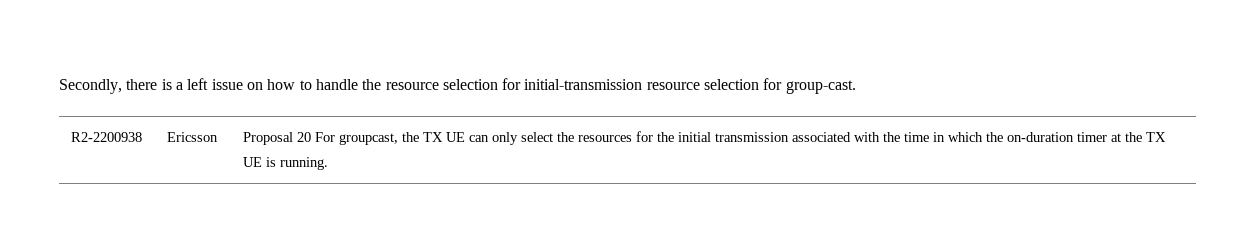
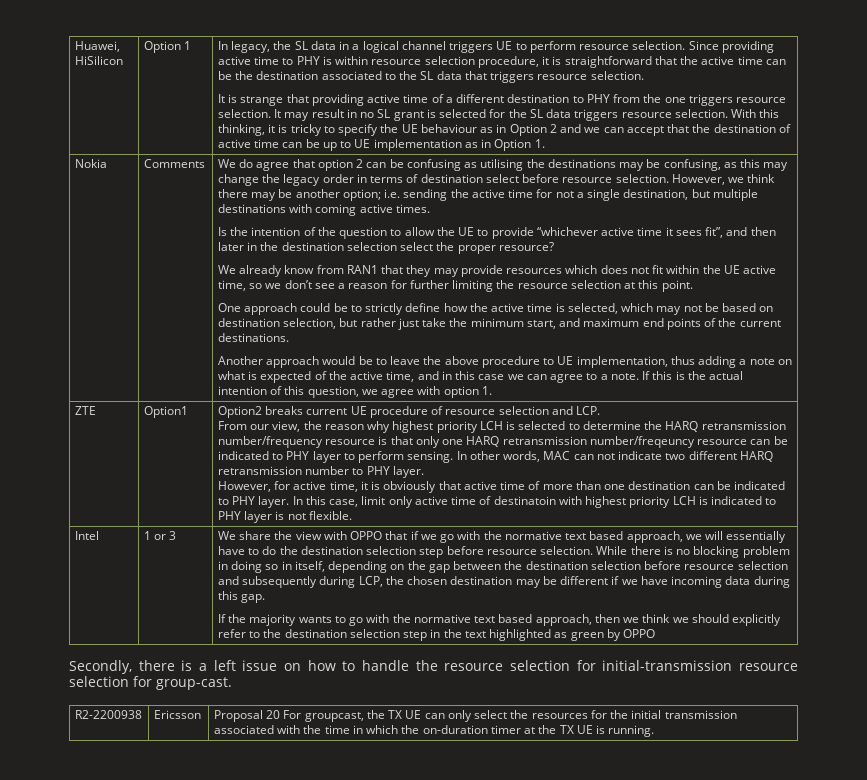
(59, 86) none -> [74,41,120,52] [74,56,123,65] [143,41,192,53] [217,41,774,53] [217,56,786,68] [217,71,644,83] [217,94,787,106] [217,109,780,121] [217,124,791,136] [217,139,545,151] [74,159,107,168] [143,159,205,168] [217,159,789,171] [217,174,776,186] [217,189,758,201] [217,204,430,216] [217,227,776,239] [217,242,554,254] [217,265,777,277] [217,280,693,292] [217,303,774,315] [217,318,781,330] [217,333,289,342] [217,356,792,368] [217,371,744,383] [217,386,492,398] [74,406,96,415] [143,406,188,418] [217,406,601,418] [217,421,786,433] [217,436,788,448] [217,451,773,463] [217,466,424,478] [217,481,786,493] [217,496,777,508] [217,511,352,523] [74,531,99,540] [143,531,177,540] [217,531,787,543] [217,546,790,558] [217,561,788,573] [217,576,790,588] [217,591,266,603] [217,614,782,626] [217,629,656,641] Huawei, HiSilicon | Option 1 | In legacy, the SL data in a logical channel triggers UE to perform resource selection. Since providing active time to PHY is within resource selection procedure, it is straightforward that the active time can be the destination associated to the SL data that triggers resource selection. // It is strange that providing active time of a different destination to PHY from the one triggers resource selection. It may result in no SL grant is selected for the SL data triggers resource selection. With this thinking, it is tricky to specify the UE behaviour as in Option 2 and we can accept that the destination of active time can be up to UE implementation as in Option 1. // Nokia | Comments | We do agree that option 2 can be confusing as utilising the destinations may be confusing, as this may change the legacy order in terms of destination select before resource selection. However, we think there may be another option; i.e. sending the active time for not a single destination, but multiple destinations with coming active times. // Is the intention of the question to allow the UE to provide “whichever active time it sees fit”, and then later in the destination selection select the proper resource? // We already know from RAN1 that they may provide resources which does not fit within the UE active time, so we don’t see a reason for further limiting the resource selection at this point. // One approach could be to strictly define how the active time is selected, which may not be based on destination selection, but rather just take the minimum start, and maximum end points of the current destinations. // Another approach would be to leave the above procedure to UE implementation, thus adding a note on what is expected of the active time, and in this case we can agree to a note. If this is the actual intention of this question, we agree with option 1. // ZTE | Option1 | Option2 breaks current UE procedure of resource selection and LCP. // From our view, the reason why highest priority LCH is selected to determine the HARQ retransmission number/frequency resource is that only one HARQ retransmission number/freqeuncy resource can be indicated to PHY layer to perform sensing. In other words, MAC can not indicate two different HARQ retransmission number to PHY layer. // However, for active time, it is obviously that active time of more than one destination can be indicated to PHY layer. In this case, limit only active time of destinatoin with highest priority LCH is indicated to PHY layer is not flexible. // Intel | 1 or 3 | We share the view with OPPO that if we go with the normative text based approach, we will essentially have to do the destination selection step before resource selection. While there is no blocking problem in doing so in itself, depending on the gap between the destination selection before resource selection and subsequently during LCP, the chosen destination may be different if we have incoming data during this gap. // If the majority wants to go with the normative text based approach, then we think we should explicitly refer to the destination selection step in the text highlighted as green by OPPO //

